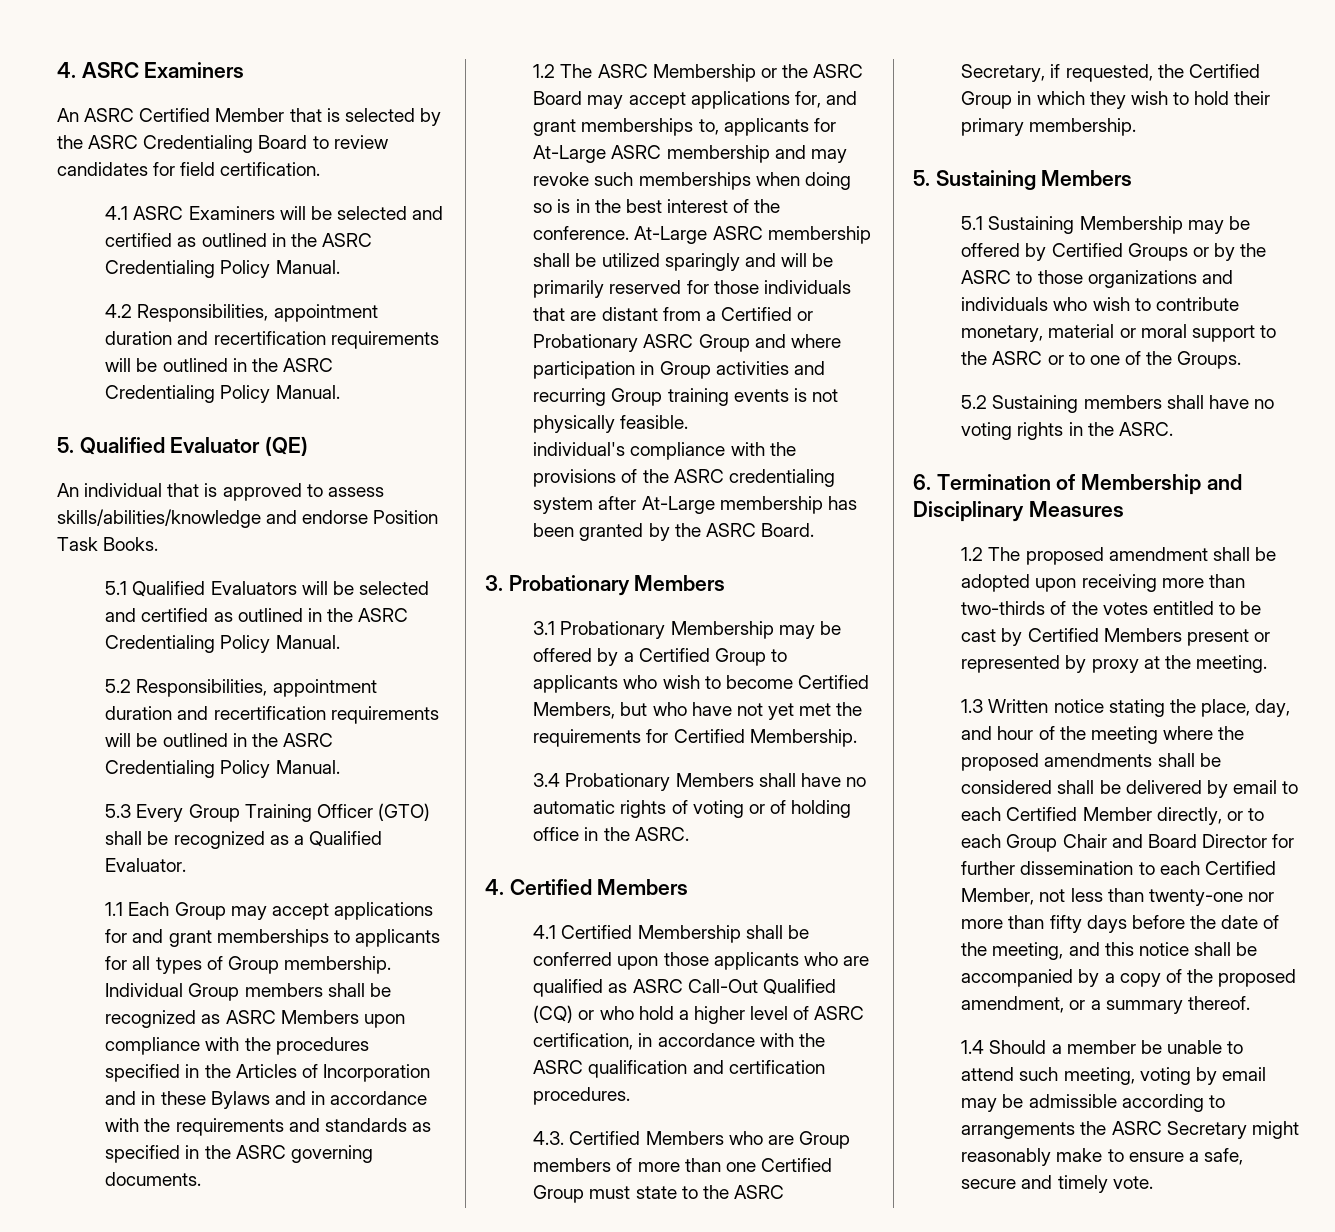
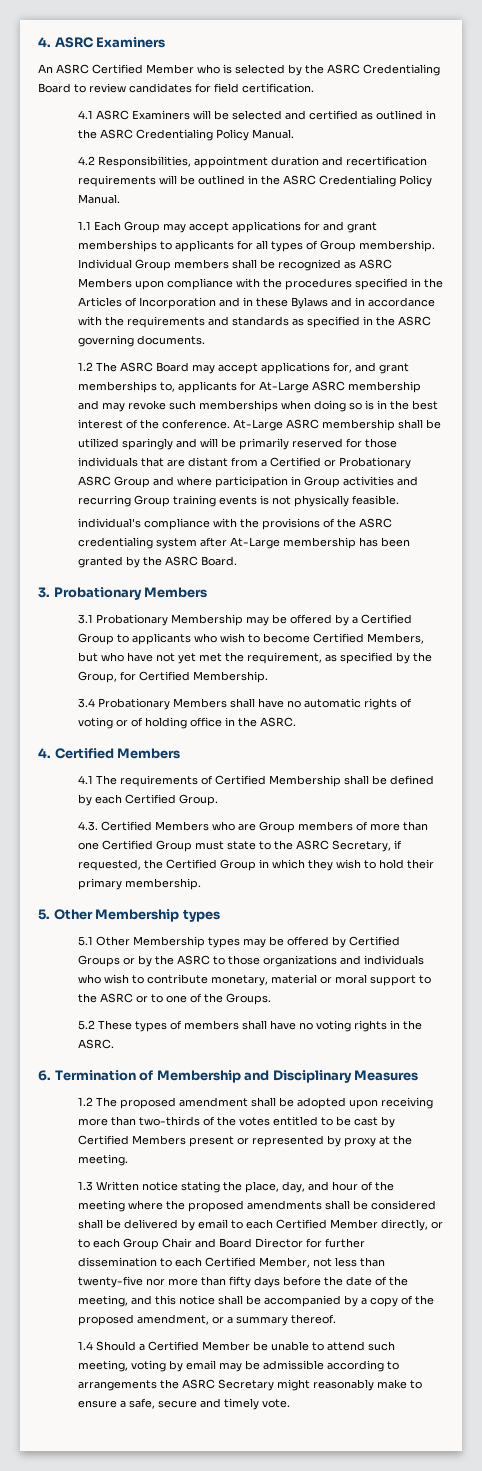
[289,108,322,122] that -> [197,64,220,74] who
[57,436,309,456] [57,483,384,501] [57,509,439,528] [57,537,159,551] [105,581,429,597] [105,608,409,622] [105,635,340,653] [105,679,377,697] [105,706,439,724] [105,733,333,747] [105,760,340,778] [105,803,430,822] [105,831,382,849] [105,858,187,872] // 5. Qualified Evaluator (QE) // An individual that is approved to assess skills/abilities/knowledge and endorse Position Task Books. // 5.1 Qualified Evaluators will be selected and certified as outlined in the ASRC Credentialing Policy Manual. // 5.2 Responsibilities, appointment duration and recertification requirements will be outlined in the ASRC Credentialing Policy Manual. // 5.3 Every Group Training Officer (GTO) shall be recognized as a Qualified Evaluator. -> (121, 199) none
[652,64,864,82] Membership or the ASRC -> (154, 367) none
[533,729,642,747] requirements -> [247,652,433,664] [78,671,118,683] requirement, as specified by the Group,
(557, 932) none -> [96,775,214,787] The requirements of
[533,952,869,970] [533,979,836,997] [533,1005,865,1024] [533,1033,825,1050] [533,1060,825,1078] [533,1087,631,1105] conferred upon those applicants who are qualified as ASRC Call-Out Qualified (CQ) or who hold a higher level of ASRC certification, in accordance with the ASRC qualification and certification procedures. -> [390,775,435,785] [78,794,219,806] defined by each Certified Group.
[935,170,1133,190] [961,216,1183,234] Sustaining Members // 5.1 Sustaining Membership -> [53,909,220,922] [78,936,241,948] Other Membership types // 5.1 Other Membership types
[992,395,1079,413] Sustaining -> [98,1020,183,1032] These types of
[1148,889,1243,906] twenty-one -> [78,1276,144,1288] twenty-five
[1066,1040,1136,1054] member -> [148,1341,251,1351] Certified Member

